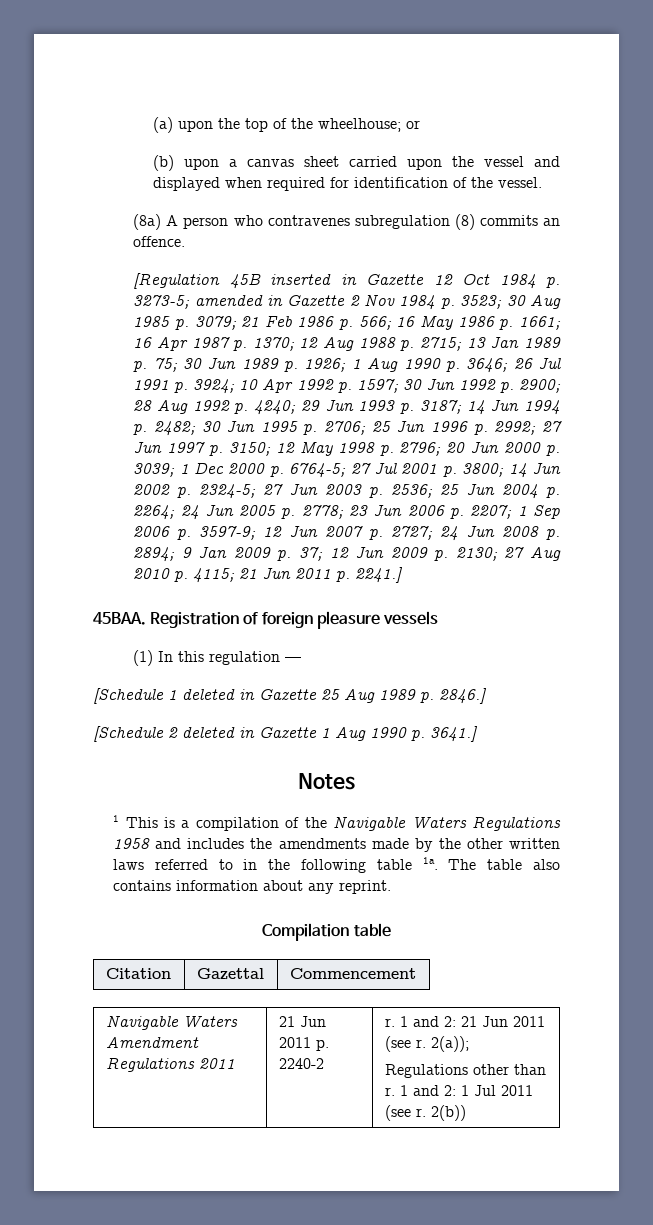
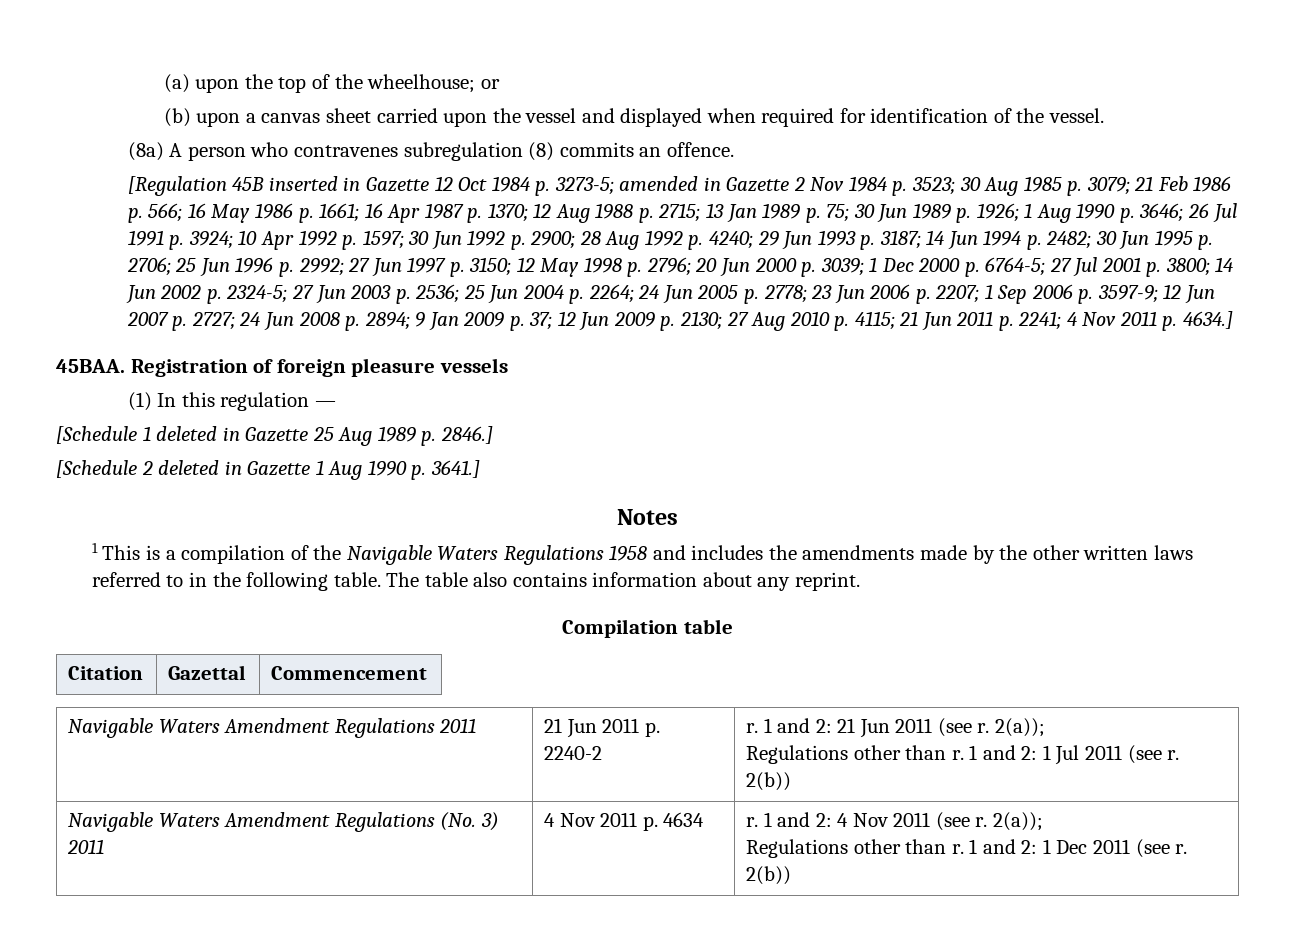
[355,567,404,583] 2241.] -> [1018,311,1234,331] 2241; 4 Nov 2011 p. 4634.]
[376,857,438,870] table 1a. -> [333,572,381,587] table.
(466, 1113) none -> [68,812,499,832] [67,839,105,854] [544,812,705,831] [746,812,1043,831] [746,839,1188,858] [746,866,792,885] // Navigable Waters Amendment Regulations (No. 3) 2011 | 4 Nov 2011 p. 4634 | r. 1 and 2: 4 Nov 2011 (see r. 2(a)); // Regulations other than r. 1 and 2: 1 Dec 2011 (see r. 2(b))

